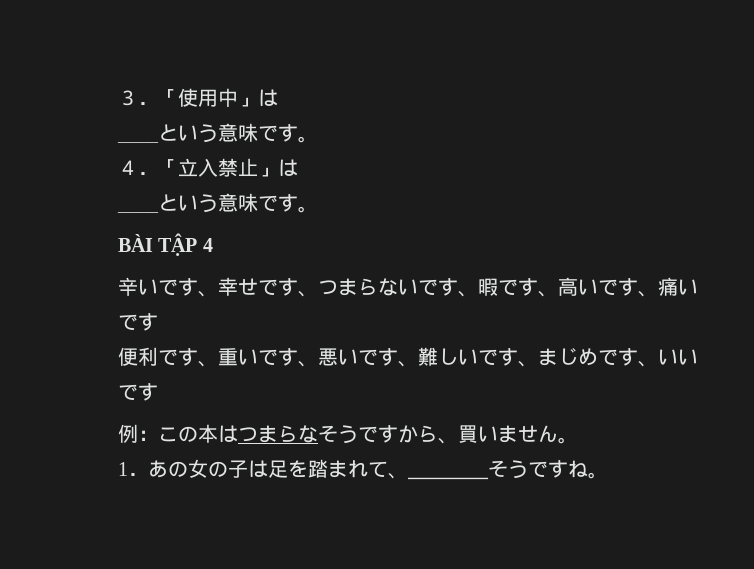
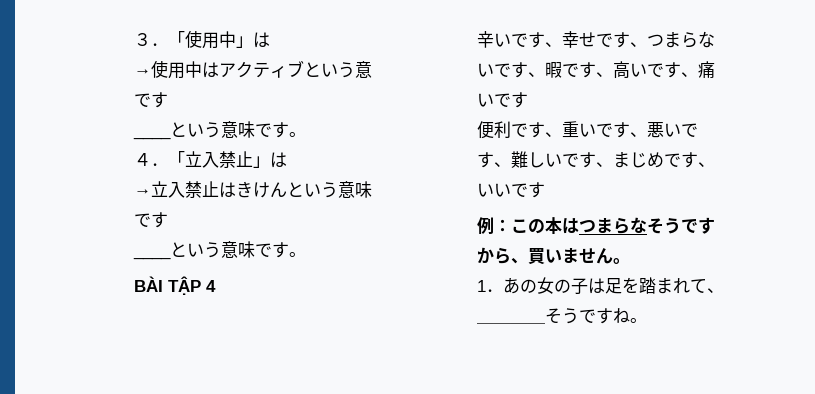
(278, 98) none -> [133,60,372,79] [133,92,168,108] // →使用中はアクティブという意です
(298, 168) none -> [133,181,372,198] [133,212,168,228] // →立入禁止はきけんという意味です

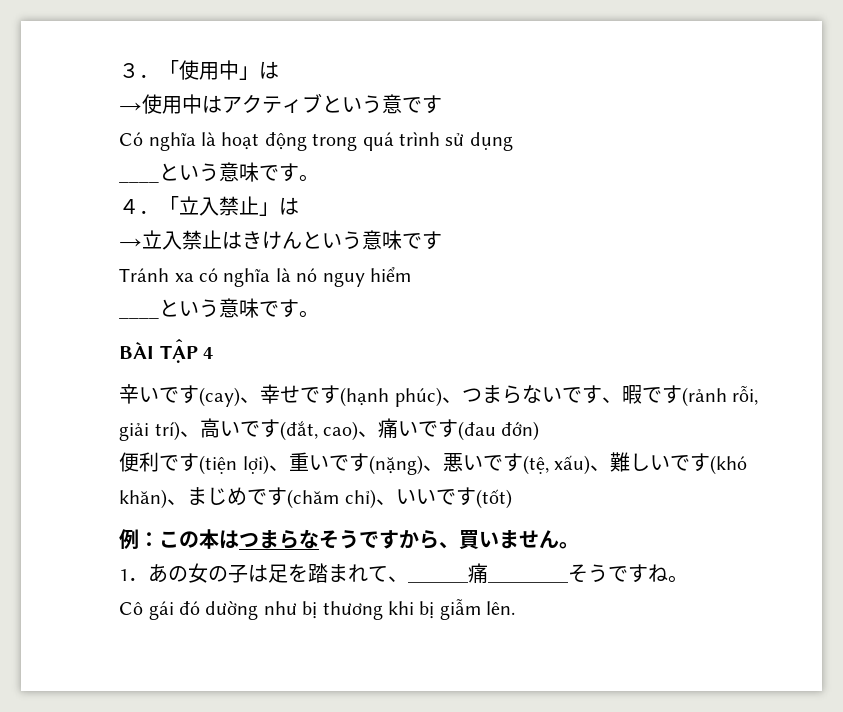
(168, 100) none -> [119,132,513,151] // Có nghĩa là hoạt động trong quá trình sử dụng
(168, 220) none -> [119,267,412,287] // Tránh xa có nghĩa là nó nguy hiểm
(545, 40) none -> [199,387,241,407] (cay)
(630, 40) none -> [340,387,442,407] (hạnh phúc)
(596, 70) none -> [681,385,759,407] [119,421,180,441] (rảnh rỗi, giải trí)
(681, 70) none -> [279,421,359,441] (đắt, cao)
(528, 100) none -> [458,421,540,441] (đau đớn)
(545, 130) none -> [199,455,269,475] (tiện lợi)
(630, 130) none -> [368,455,423,475] (nặng)
(494, 160) none -> [522,455,591,475] (tệ, xấu)
(596, 160) none -> [710,455,748,475] [119,489,168,509] (khó khăn)
(698, 160) none -> [287,489,376,509] (chăm chỉ)
(545, 190) none -> [475,489,512,509] (tốt)
(528, 323) none -> [468,563,549,584] 痛＿＿＿
(647, 320) none -> [119,599,516,620] // Cô gái đó dường như bị thương khi bị giẫm lên.

